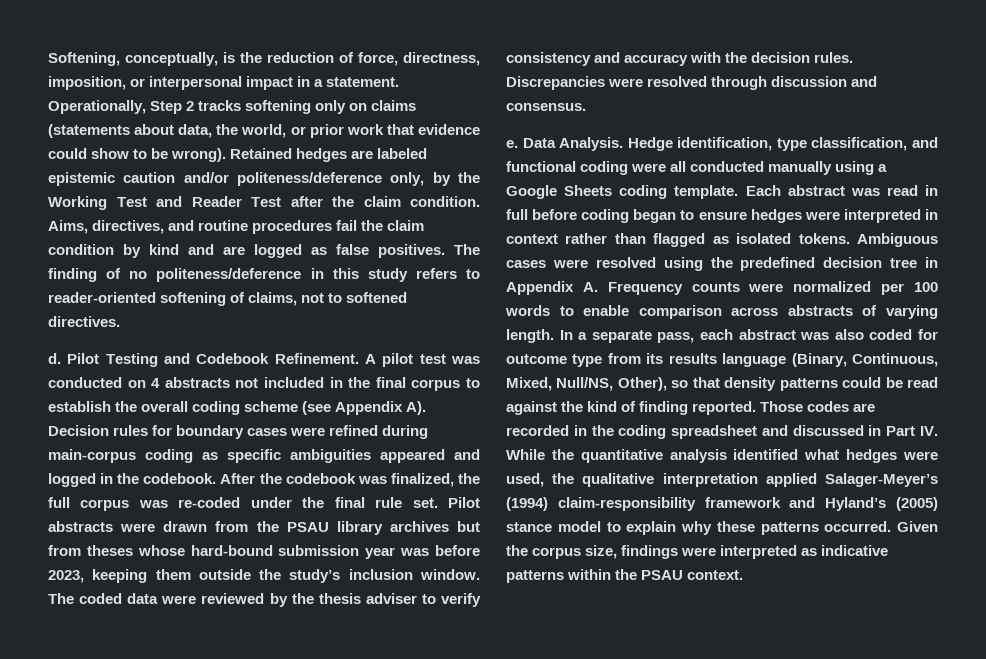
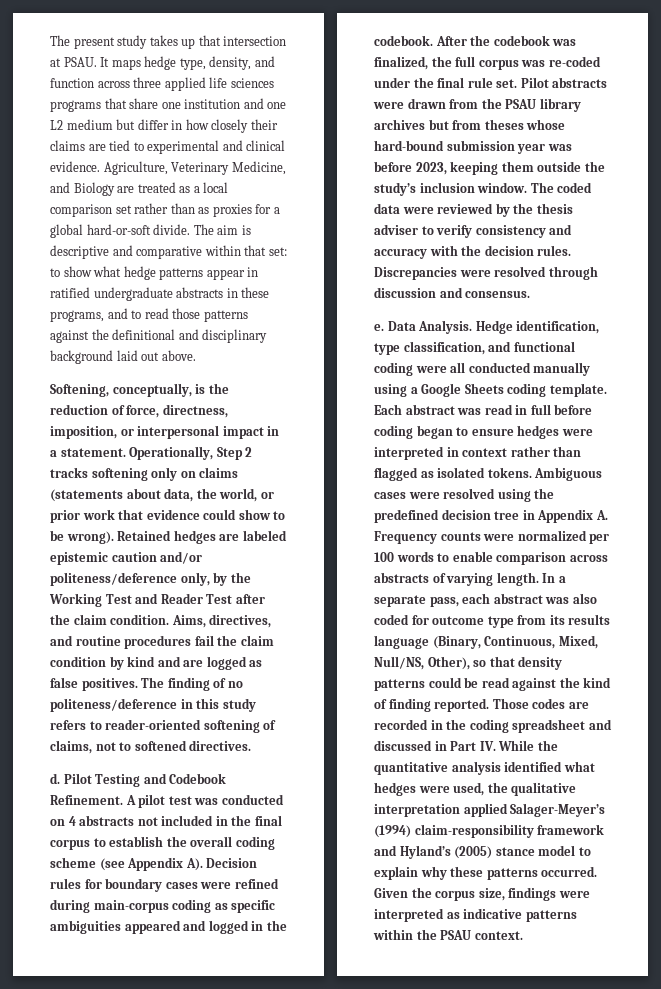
(48, 59) none -> [50,35,287,49] [50,56,275,70] [50,77,274,91] [50,98,287,112] [50,119,278,133] [50,140,286,154] [50,161,286,175] [50,182,229,196] [50,203,280,217] [50,224,251,238] [50,245,287,259] [50,266,259,280] [50,287,270,301] [50,308,248,322] [50,329,268,343] [50,350,196,364] The present study takes up that intersection at PSAU. It maps hedge type, density, and function across three applied life sciences programs that share one institution and one L2 medium but differ in how closely their claims are tied to experimental and clinical evidence. Agriculture, Veterinary Medicine, and Biology are treated as a local comparison set rather than as proxies for a global hard-or-soft divide. The aim is descriptive and comparative within that set: to show what hedge patterns appear in ratified undergraduate abstracts in these programs, and to read those patterns against the definitional and disciplinary background laid out above. //

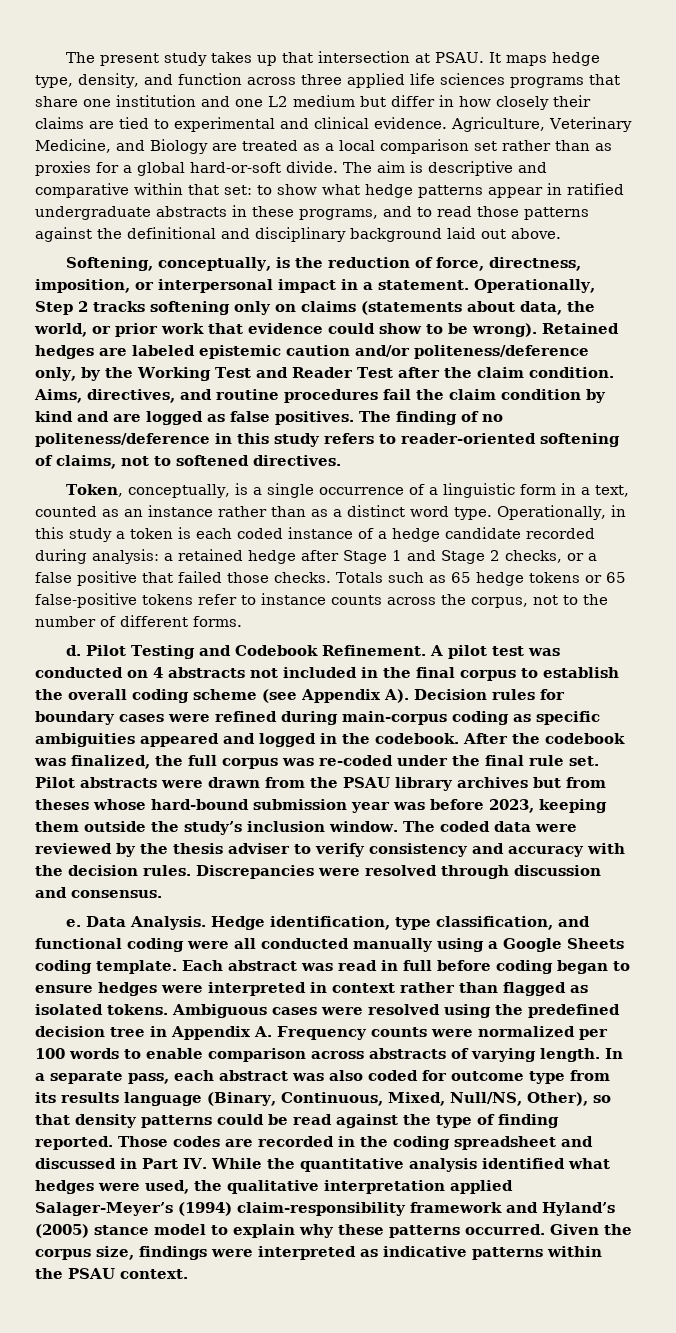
(252, 745) none -> [65,483,629,498] [35,505,626,520] [35,527,595,542] [35,549,597,564] [35,571,626,586] [35,593,608,608] [35,615,242,627] // Token, conceptually, is a single occurrence of a linguistic form in a text, counted as an instance rather than as a distinct word type. Operationally, in this study a token is each coded instance of a hedge candidate recorded during analysis: a retained hedge after Stage 1 and Stage 2 checks, or a false positive that failed those checks. Totals such as 65 hedge tokens or 65 false-positive tokens refer to instance counts across the corpus, not to the number of different forms.
[583,677,612,688] kind -> [436,1115,472,1128] type

